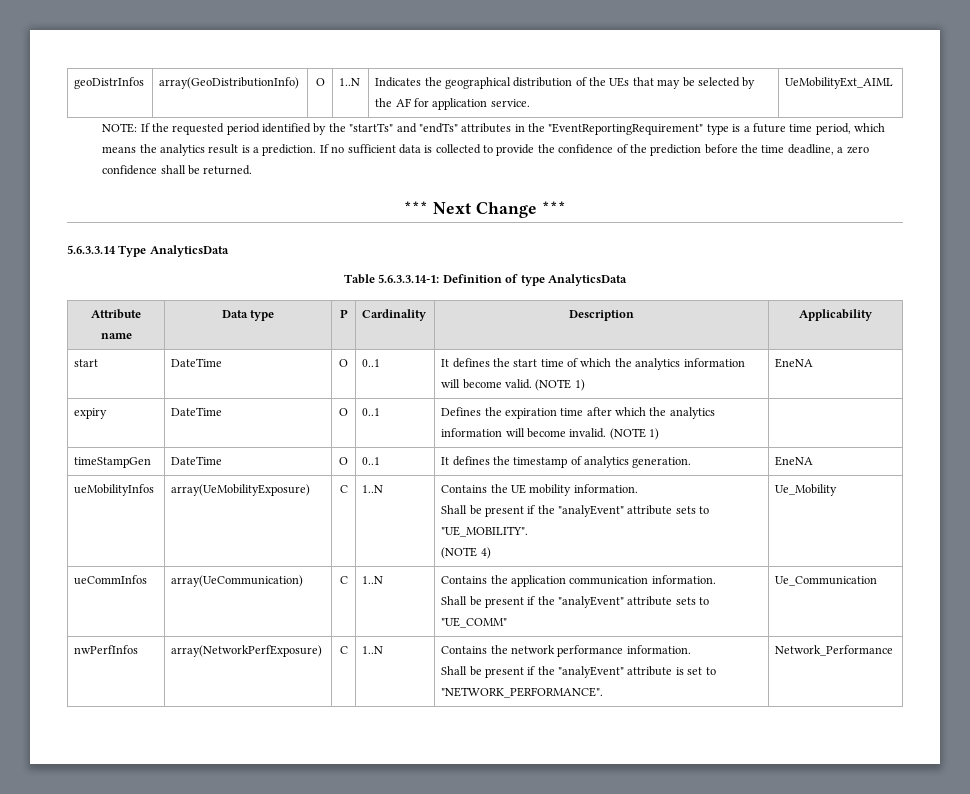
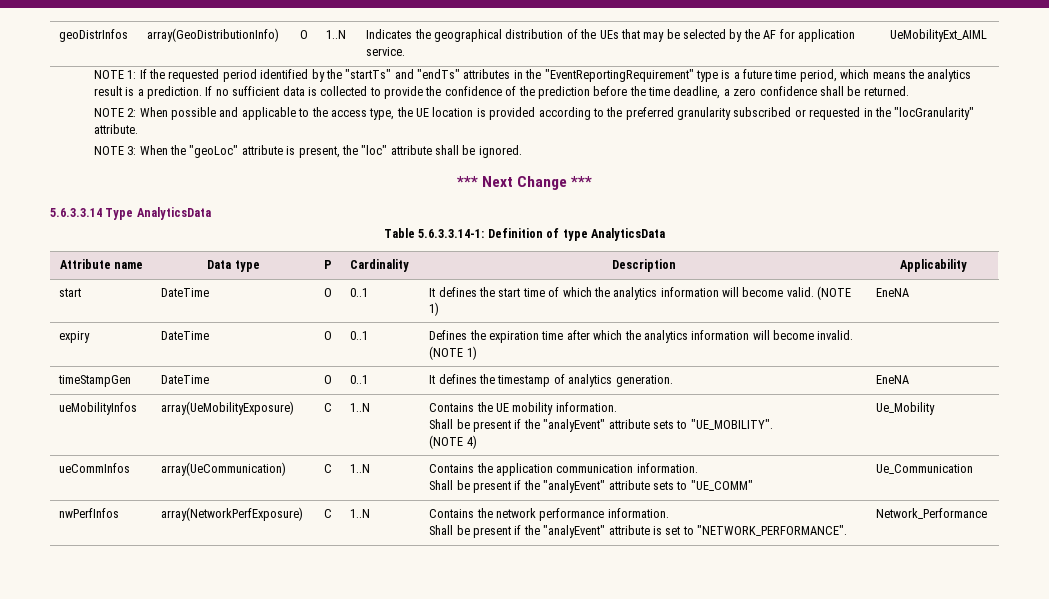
[102,123,138,133] NOTE: -> [93,70,137,79] NOTE 1:
(253, 170) none -> [93,107,975,120] [93,124,138,134] [93,145,522,158] // NOTE 2: When possible and applicable to the access type, the UE location is provided according to the preferred granularity subscribed or requested in the "locGranularity" attribute. // NOTE 3: When the "geoLoc" attribute is present, the "loc" attribute shall be ignored.

